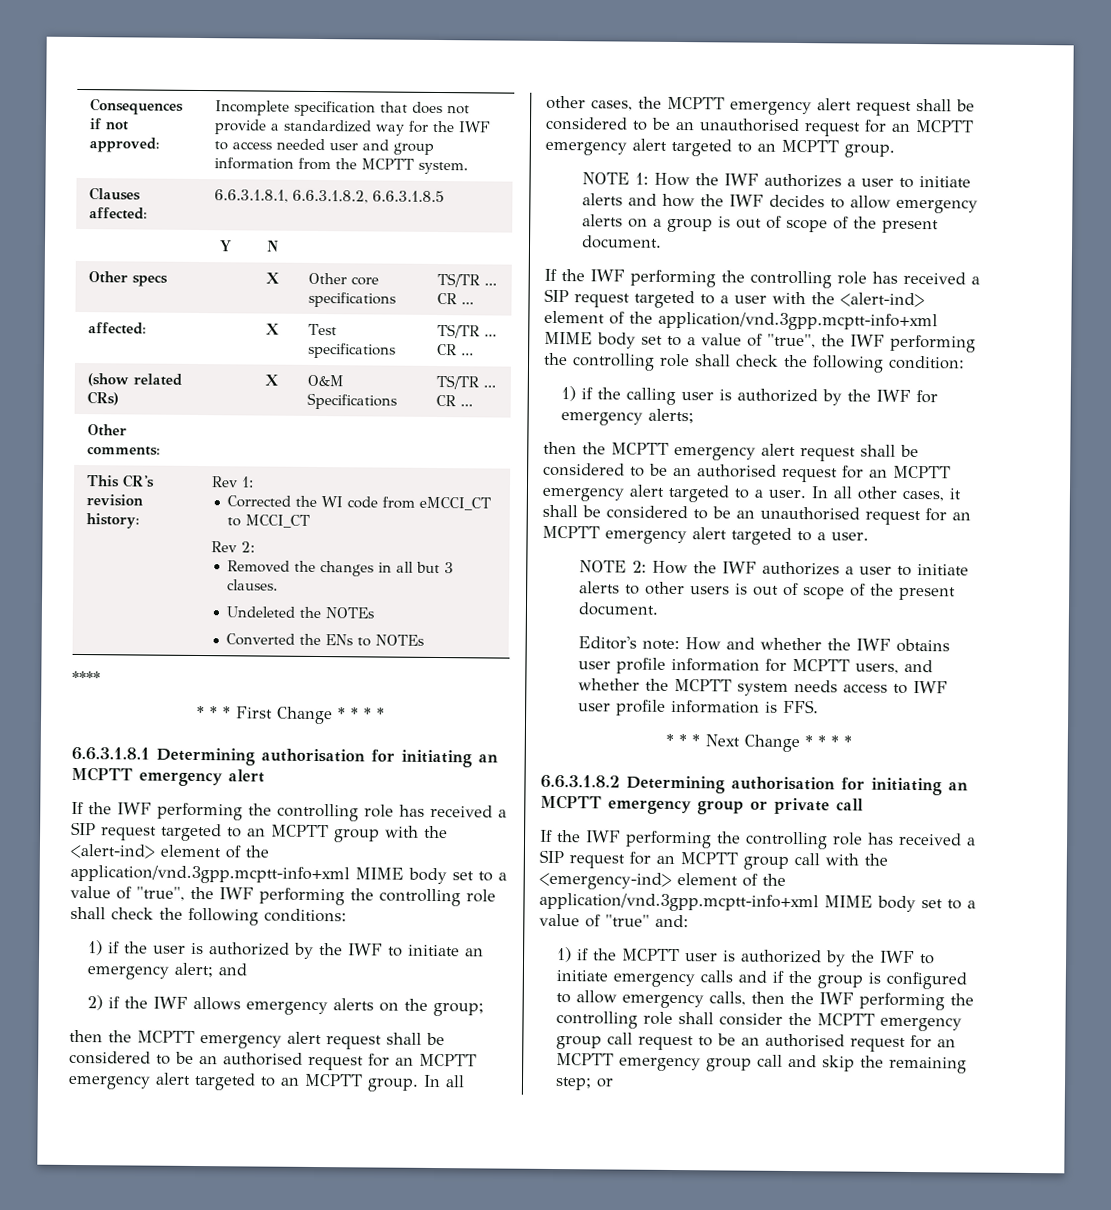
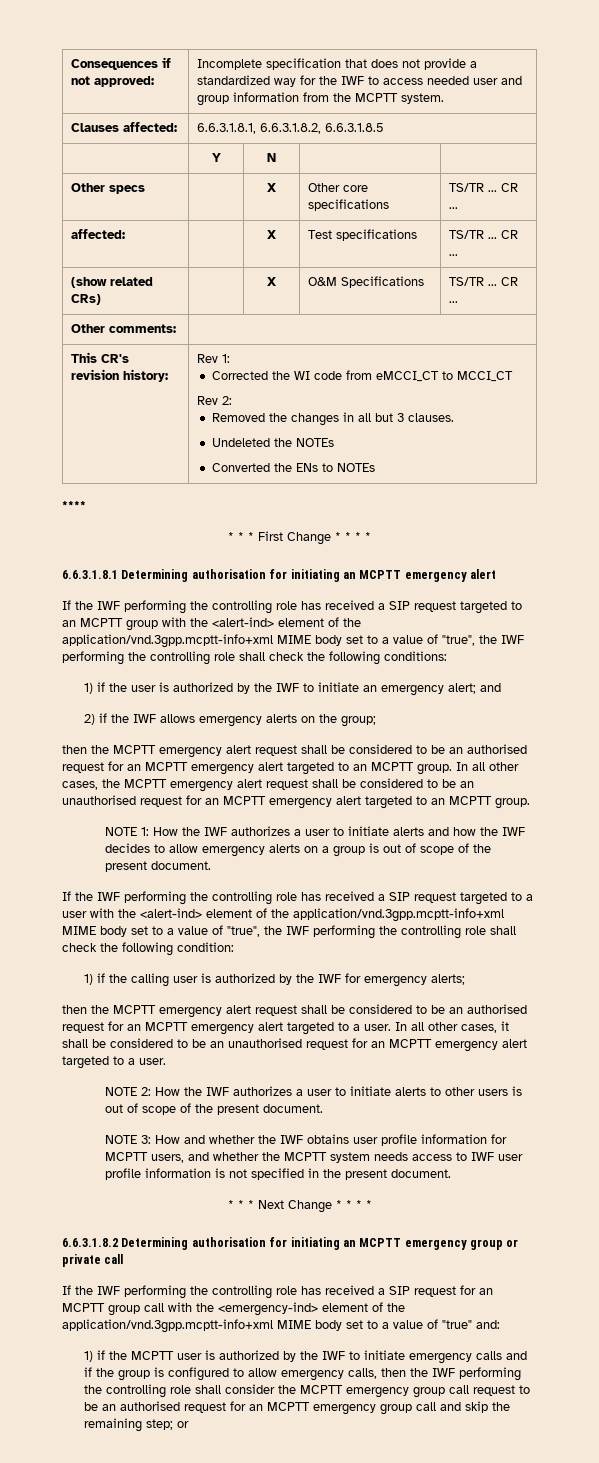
[577,636,680,651] Editor's note: -> [105,1135,152,1144] NOTE 3:
[782,699,819,714] FFS. -> [229,1168,452,1180] not specified in the present document.

